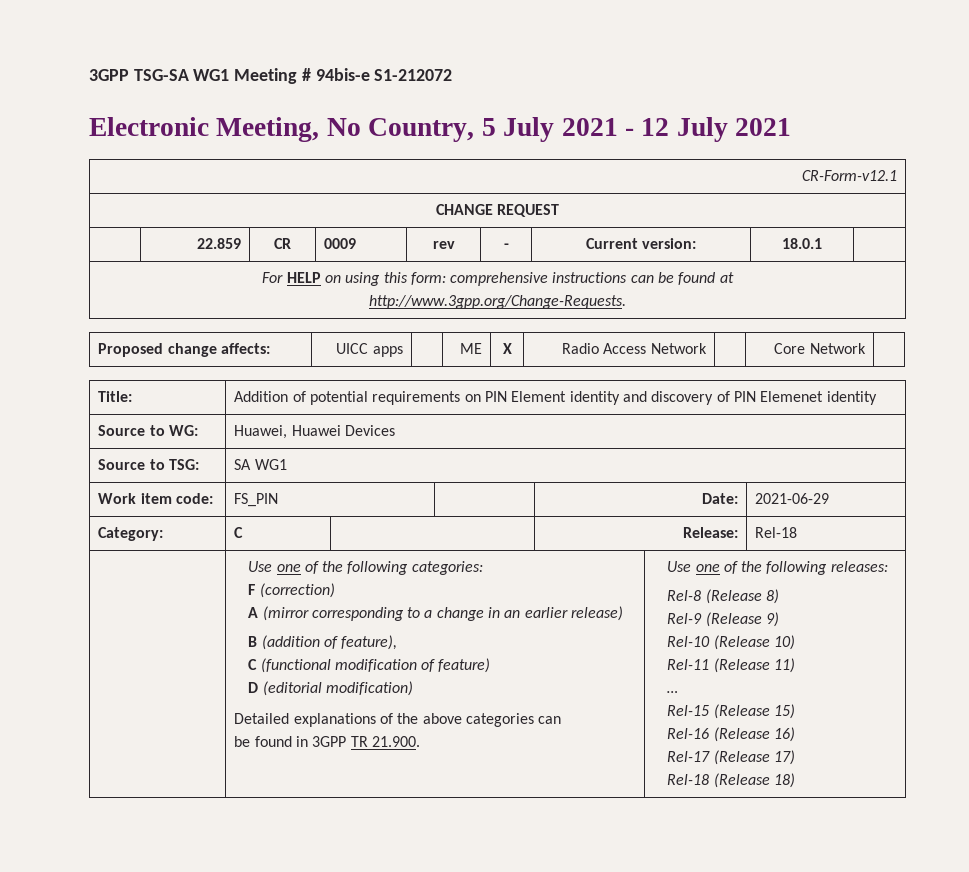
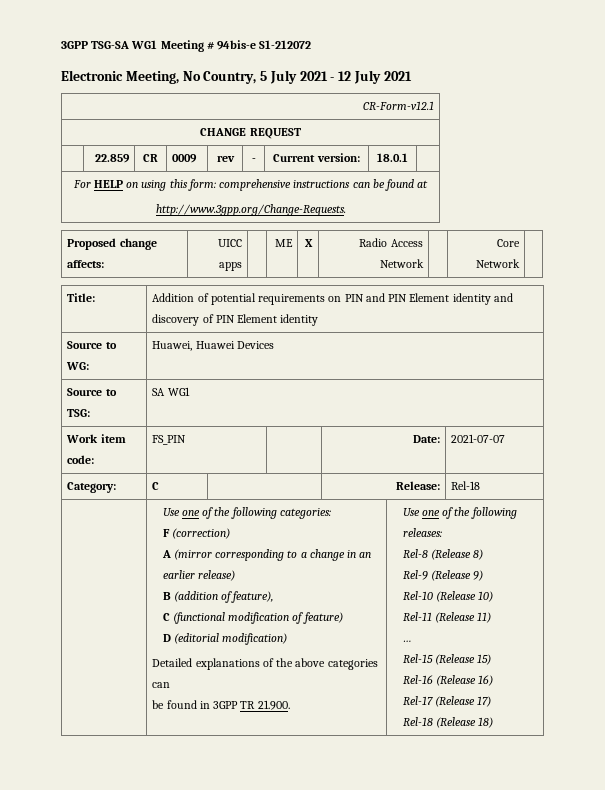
(508, 396) none -> [365,293,408,302] and PIN
[760,391,824,402] Elemenet -> [237,314,278,323] Element
[755,493,830,504] 2021-06-29 -> [451,434,506,443] 2021-07-07

